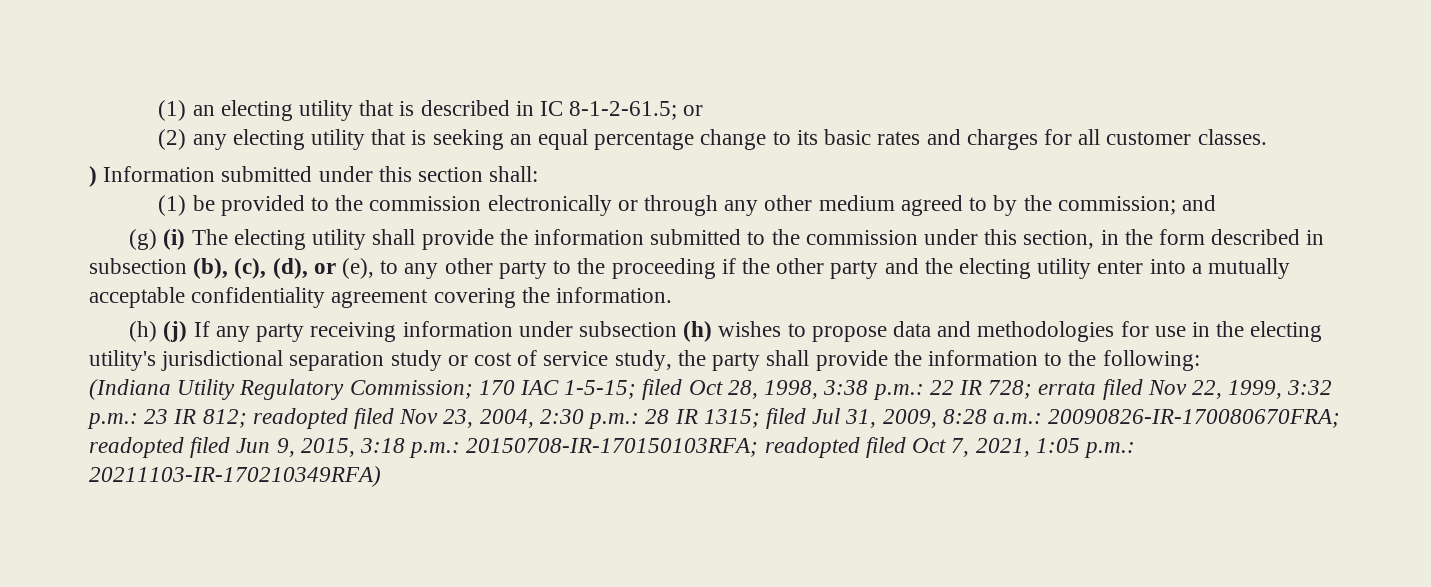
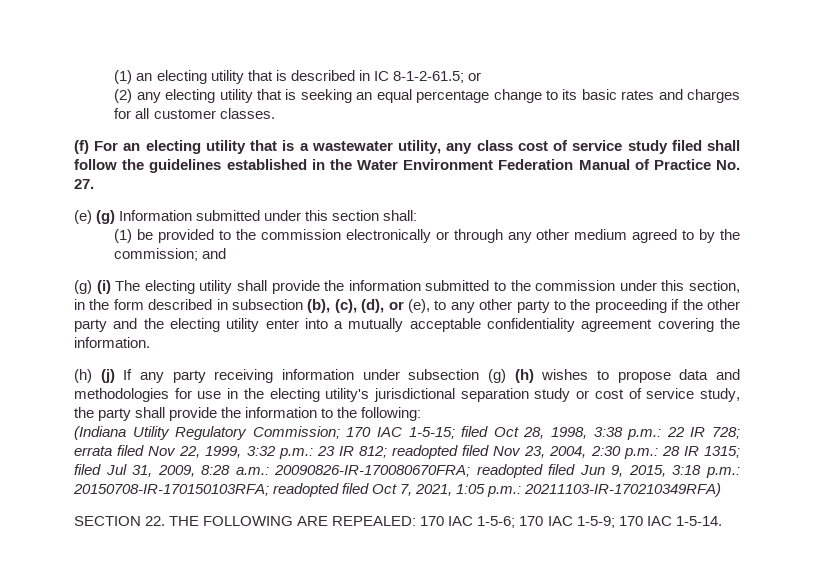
[89,166,97,187] ) -> [74,140,741,154] [74,159,740,173] [74,179,94,189] [74,210,116,224] (f) For an electing utility that is a wastewater utility, any class cost of service study filed shall follow the guidelines established in the Water Environment Federation Manual of Practice No. 27. // (e) (g)
(677, 329) none -> [488,369,507,383] (g)
(381, 476) none -> [74,516,722,528] // SECTION 22. THE FOLLOWING ARE REPEALED: 170 IAC 1-5-6; 170 IAC 1-5-9; 170 IAC 1-5-14.

